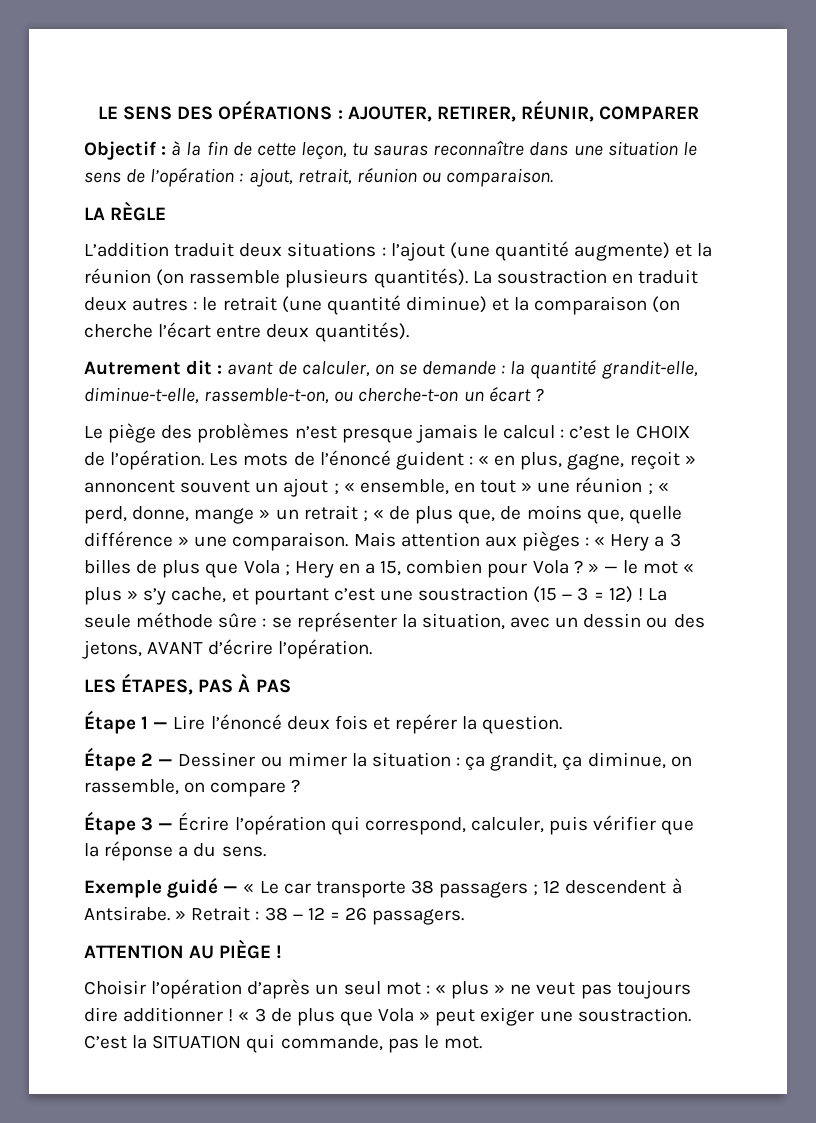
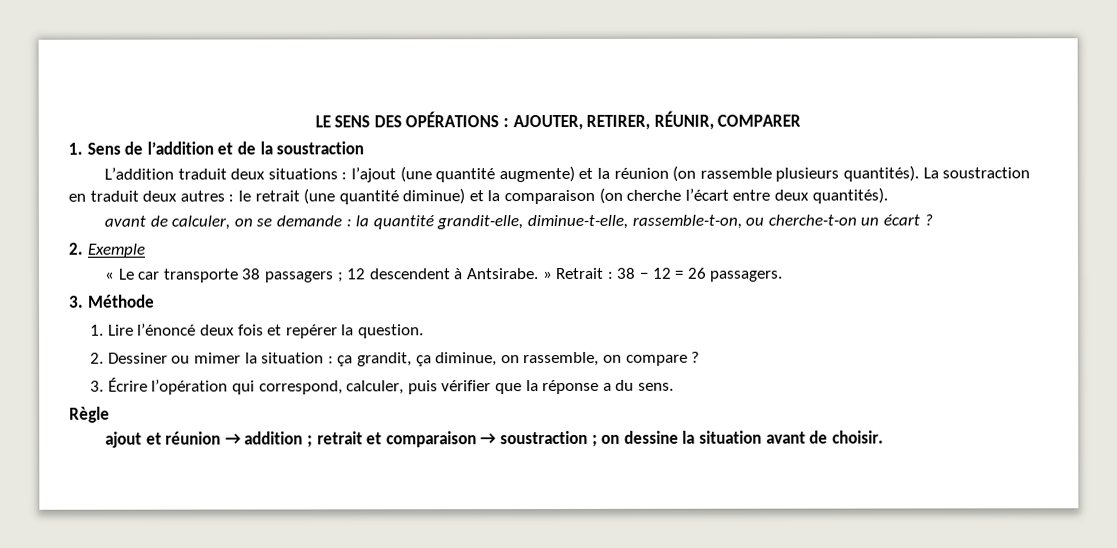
[84,140,697,160] [84,167,554,187] [84,201,167,221] Objectif : à la fin de cette leçon, tu sauras reconnaître dans une situation le sens de l’opération : ajout, retrait, réunion ou comparaison. // LA RÈGLE -> [68,141,365,155] 1. Sens de l’addition et de la soustraction
[84,360,223,375] Autrement dit : -> (888, 195) none
[84,423,690,443] [84,450,696,470] [84,477,669,497] [84,505,682,524] [84,531,681,551] [84,559,695,578] [84,586,667,605] [84,612,705,632] [82,639,373,659] [84,673,291,695] [84,710,563,734] [84,747,692,771] [84,779,301,797] [84,811,695,835] [84,841,266,861] [84,878,239,898] Le piège des problèmes n’est presque jamais le calcul : c’est le CHOIX de l’opération. Les mots de l’énoncé guident : « en plus, gagne, reçoit » annoncent souvent un ajout ; « ensemble, en tout » une réunion ; « perd, donne, mange » un retrait ; « de plus que, de moins que, quelle différence » une comparaison. Mais attention aux pièges : « Hery a 3 billes de plus que Vola ; Hery en a 15, combien pour Vola ? » — le mot « plus » s’y cache, et pourtant c’est une soustraction (15 − 3 = 12) ! La seule méthode sûre : se représenter la situation, avec un dessin ou des jetons, AVANT d’écrire l’opération. // LES ÉTAPES, PAS À PAS // Étape 1 — Lire l’énoncé deux fois et repérer la question. // Étape 2 — Dessiner ou mimer la situation : ça grandit, ça diminue, on rassemble, on compare ? // Étape 3 — Écrire l’opération qui correspond, calculer, puis vérifier que la réponse a du sens. // Exemple guidé — -> [68,242,145,258] 2. Exemple //
[84,939,283,959] [84,979,691,999] [84,1007,691,1026] [84,1034,482,1053] ATTENTION AU PIÈGE ! // Choisir l’opération d’après un seul mot : « plus » ne veut pas toujours dire additionner ! « 3 de plus que Vola » peut exiger une soustraction. C’est la SITUATION qui commande, pas le mot. -> [69,294,155,308] [90,323,425,339] [90,351,701,367] [90,377,674,395] [69,406,110,423] [105,430,884,448] 3. Méthode // 1. Lire l’énoncé deux fois et repérer la question. // 2. Dessiner ou mimer la situation : ça grandit, ça diminue, on rassemble, on compare ? // 3. Écrire l’opération qui correspond, calculer, puis vérifier que la réponse a du sens. // Règle // ajout et réunion → addition ; retrait et comparaison → soustraction ; on dessine la situation avant de choisir.

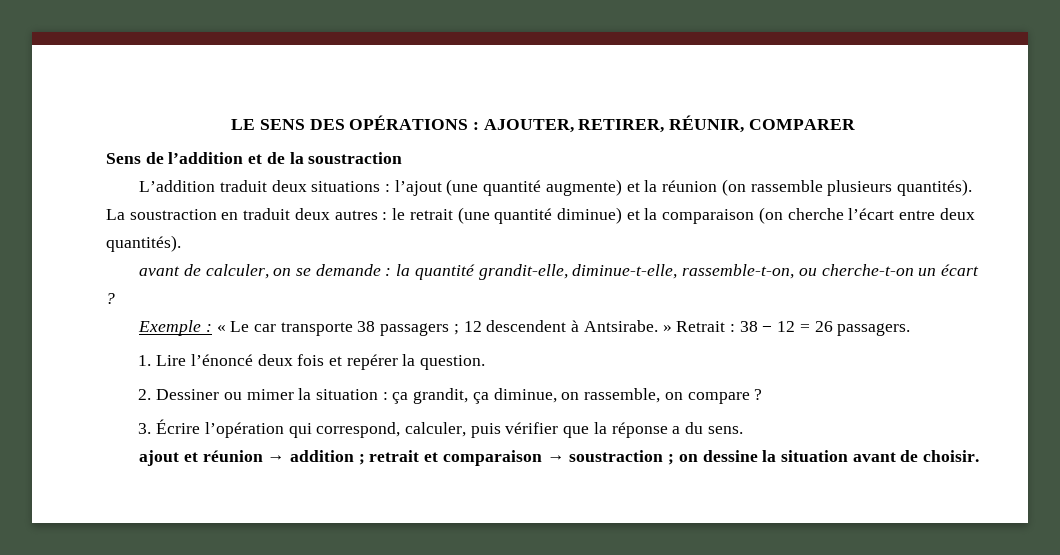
[68,142,83,155] 1. -> (855, 124) none
[68,242,83,255] 2. -> (115, 298) none
(145, 250) // -> [205,324,212,332] :
[69,294,155,308] // 3. Méthode -> (911, 329) none
[69,406,110,423] // Règle -> (743, 430) none

